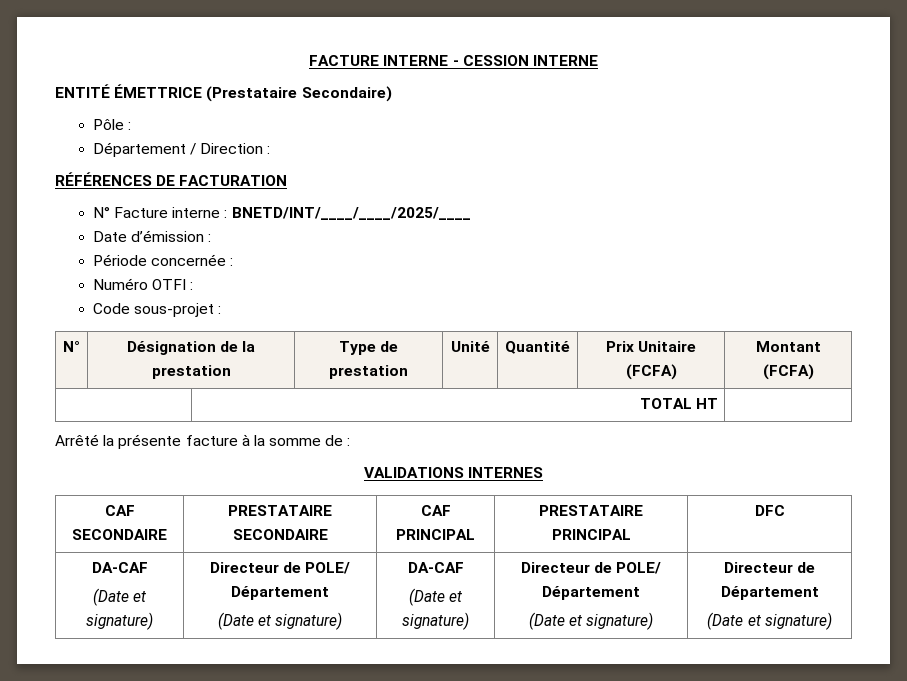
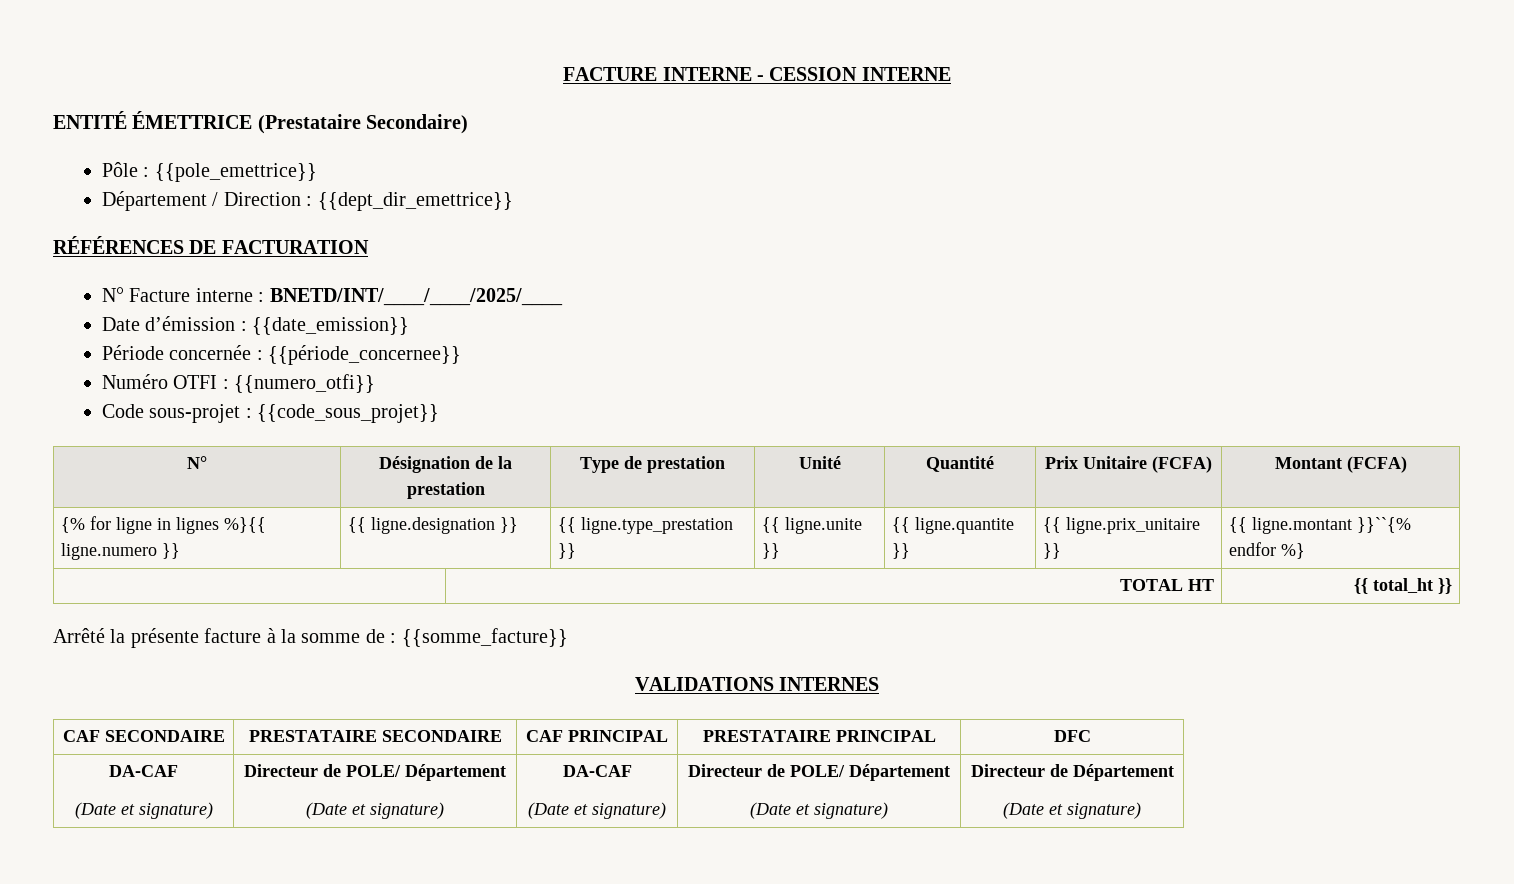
(131, 126) none -> [154,163,317,182] {{pole_emettrice}}
(271, 150) none -> [317,192,513,211] {{dept_dir_emettrice}}
(212, 238) none -> [252,317,410,335] {{date_emission}}
(234, 262) none -> [268,345,462,365] {{période_concernee}}
(194, 286) none -> [234,374,376,393] {{numero_otfi}}
(222, 310) none -> [257,404,440,423] {{code_sous_projet}}
(814, 372) none -> [61,516,267,534] [61,543,181,560] [348,517,519,534] [558,517,734,534] [558,543,577,559] [762,517,863,534] [762,543,781,559] [892,517,1015,534] [892,543,911,559] [1043,517,1201,534] [1043,543,1062,559] [1229,517,1412,534] [1229,542,1306,559] // {% for ligne in lignes %}{{ ligne.numero }} | {{ ligne.designation }} | {{ ligne.type_prestation }} | {{ ligne.unite }} | {{ ligne.quantite }} | {{ ligne.prix_unitaire }} | {{ ligne.montant }}``{% endfor %}
(718, 403) none -> [1353,578,1452,594] {{ total_ht }}
(351, 442) none -> [401,628,568,647] {{somme_facture}}

